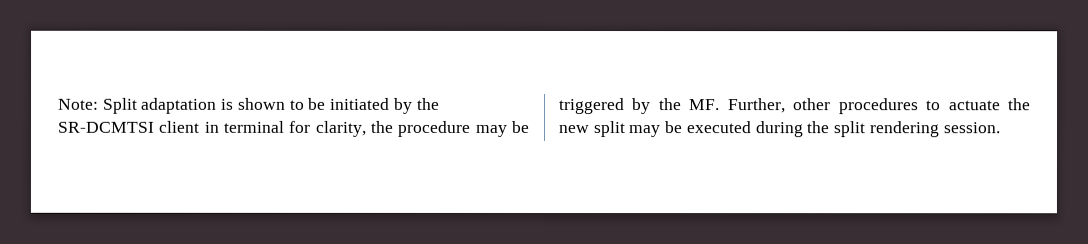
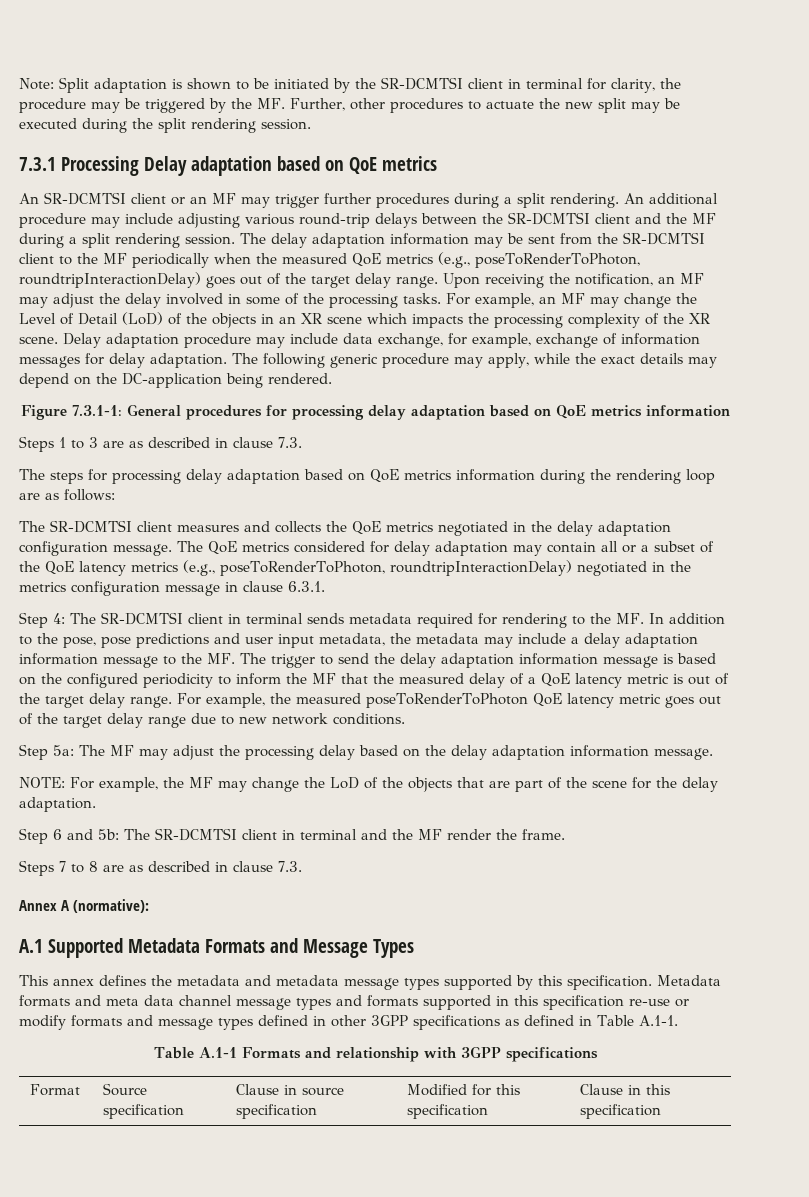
(1000, 128) none -> [19,156,437,176] [19,192,718,208] [19,212,716,228] [19,232,705,248] [19,252,640,268] [19,272,704,288] [19,293,697,308] [19,312,710,328] [19,333,700,348] [19,353,717,368] [19,373,332,388] [20,404,730,420] [19,436,302,452] [19,469,715,484] [19,489,115,501] [19,520,671,536] [19,541,714,556] [19,560,691,576] [19,581,325,596] [19,612,725,628] [19,633,698,648] [19,653,716,668] [19,673,729,688] [19,693,721,708] [19,713,405,728] [19,744,713,760] [19,777,718,792] [19,797,96,812] [19,828,565,844] [19,860,302,876] [19,899,149,913] [19,938,414,958] [19,975,721,990] [19,995,689,1010] [19,1015,678,1030] [153,1046,598,1062] [30,1084,81,1096] [103,1083,148,1096] [103,1104,185,1119] [236,1084,345,1096] [236,1104,318,1119] [407,1084,521,1096] [407,1104,489,1119] [580,1084,671,1095] [580,1104,662,1119] // 7.3.1 Processing Delay adaptation based on QoE metrics // An SR-DCMTSI client or an MF may trigger further procedures during a split rendering. An additional procedure may include adjusting various round-trip delays between the SR-DCMTSI client and the MF during a split rendering session. The delay adaptation information may be sent from the SR-DCMTSI client to the MF periodically when the measured QoE metrics (e.g., poseToRenderToPhoton, roundtripInteractionDelay) goes out of the target delay range. Upon receiving the notification, an MF may adjust the delay involved in some of the processing tasks. For example, an MF may change the Level of Detail (LoD) of the objects in an XR scene which impacts the processing complexity of the XR scene. Delay adaptation procedure may include data exchange, for example, exchange of information messages for delay adaptation. The following generic procedure may apply, while the exact details may depend on the DC-application being rendered. // Figure 7.3.1-1: General procedures for processing delay adaptation based on QoE metrics information // Steps 1 to 3 are as described in clause 7.3. // The steps for processing delay adaptation based on QoE metrics information during the rendering loop are as follows: // The SR-DCMTSI client measures and collects the QoE metrics negotiated in the delay adaptation configuration message. The QoE metrics considered for delay adaptation may contain all or a subset of the QoE latency metrics (e.g., poseToRenderToPhoton, roundtripInteractionDelay) negotiated in the metrics configuration message in clause 6.3.1. // Step 4: The SR-DCMTSI client in terminal sends metadata required for rendering to the MF. In addition to the pose, pose predictions and user input metadata, the metadata may include a delay adaptation information message to the MF. The trigger to send the delay adaptation information message is based on the configured periodicity to inform the MF that the measured delay of a QoE latency metric is out of the target delay range. For example, the measured poseToRenderToPhoton QoE latency metric goes out of the target delay range due to new network conditions. // Step 5a: The MF may adjust the processing delay based on the delay adaptation information message. // NOTE: For example, the MF may change the LoD of the objects that are part of the scene for the delay adaptation. // Step 6 and 5b: The SR-DCMTSI client in terminal and the MF render the frame. // Steps 7 to 8 are as described in clause 7.3. // Annex A (normative): // A.1 Supported Metadata Formats and Message Types // This annex defines the metadata and metadata message types supported by this specification. Metadata formats and meta data channel message types and formats supported in this specification re-use or modify formats and message types defined in other 3GPP specifications as defined in Table A.1-1. // Table A.1-1 Formats and relationship with 3GPP specifications // Format | Source specification | Clause in source specification | Modified for this specification | Clause in this specification

